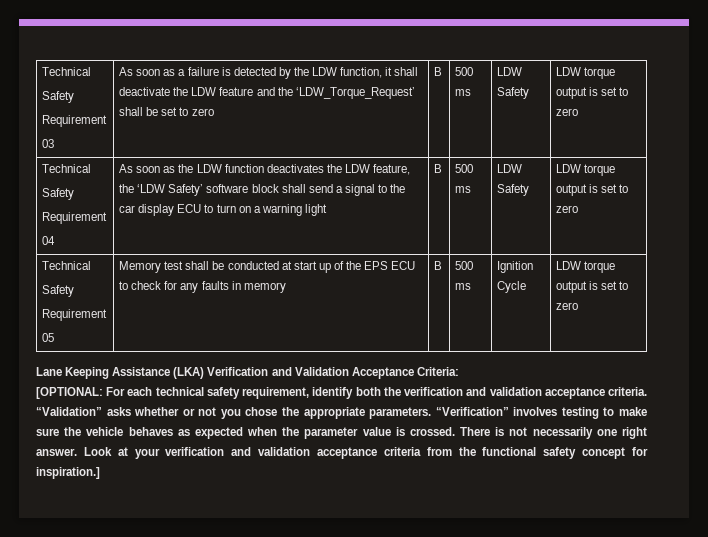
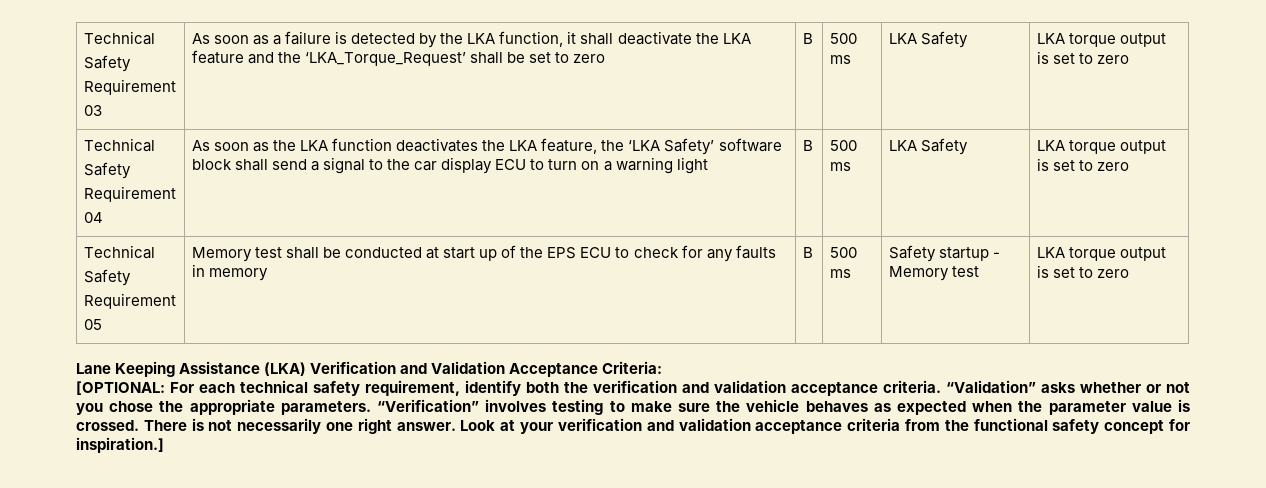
[312,67,338,76] LDW -> [467,33,496,44] LKA
[191,87,217,96] LDW -> [722,33,751,44] LKA
[295,87,415,99] ‘LDW_Torque_Request’ -> [305,52,467,66] ‘LKA_Torque_Request’
[497,67,523,76] [497,87,530,99] [556,67,582,76] LDW Safety | LDW -> [888,31,968,48] [1036,33,1065,44] LKA Safety | LKA
[196,164,222,173] LDW -> [300,140,329,151] LKA
[345,164,371,173] LDW -> [509,140,538,151] LKA
[137,184,166,193] ‘LDW -> [628,140,661,151] ‘LKA
[497,164,523,173] [497,184,530,196] [556,164,582,173] LDW Safety | LDW -> [888,138,968,155] [1036,140,1065,151] LKA Safety | LKA
[497,261,534,273] [497,281,527,293] [556,261,582,270] Ignition Cycle | LDW -> [888,245,1000,262] [888,266,979,281] [1036,247,1065,258] Safety startup - Memory test | LKA

